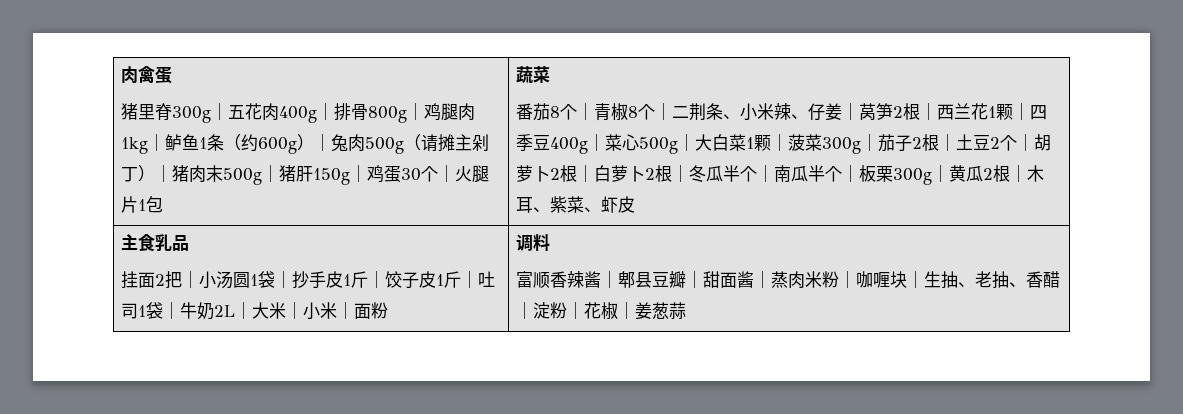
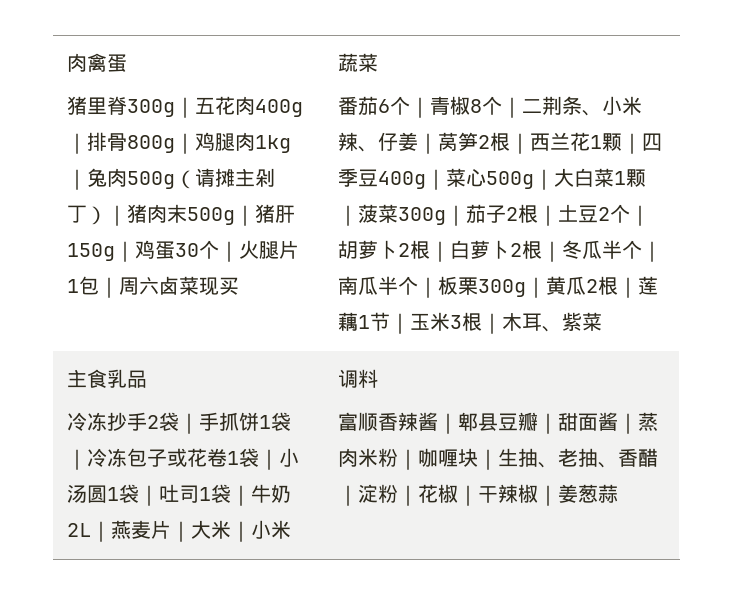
[165,134,332,154] 鲈鱼1条（约600g）｜ -> (88, 179) none
(164, 204) none -> [99,276,240,298] ｜周六卤菜现买
[550,106,561,118] 8 -> [378,99,391,113] 6
(1028, 173) none -> [638,276,659,295] [338,312,503,334] 莲藕1节｜玉米3根｜
[584,196,636,213] 、虾皮 -> (603, 321) none
[121,271,462,289] 挂面2把｜小汤圆1袋｜抄手皮1斤｜饺子皮1斤 -> [67,412,292,434] [67,448,300,470] [67,484,140,503] 冷冻抄手2袋｜手抓饼1袋｜冷冻包子或花卷1袋｜小汤圆1袋
(253, 310) none -> [111,520,192,542] 燕麦片｜
[337,302,389,319] ｜面粉 -> (292, 529) none
(636, 310) none -> [478,484,559,506] 干辣椒｜

